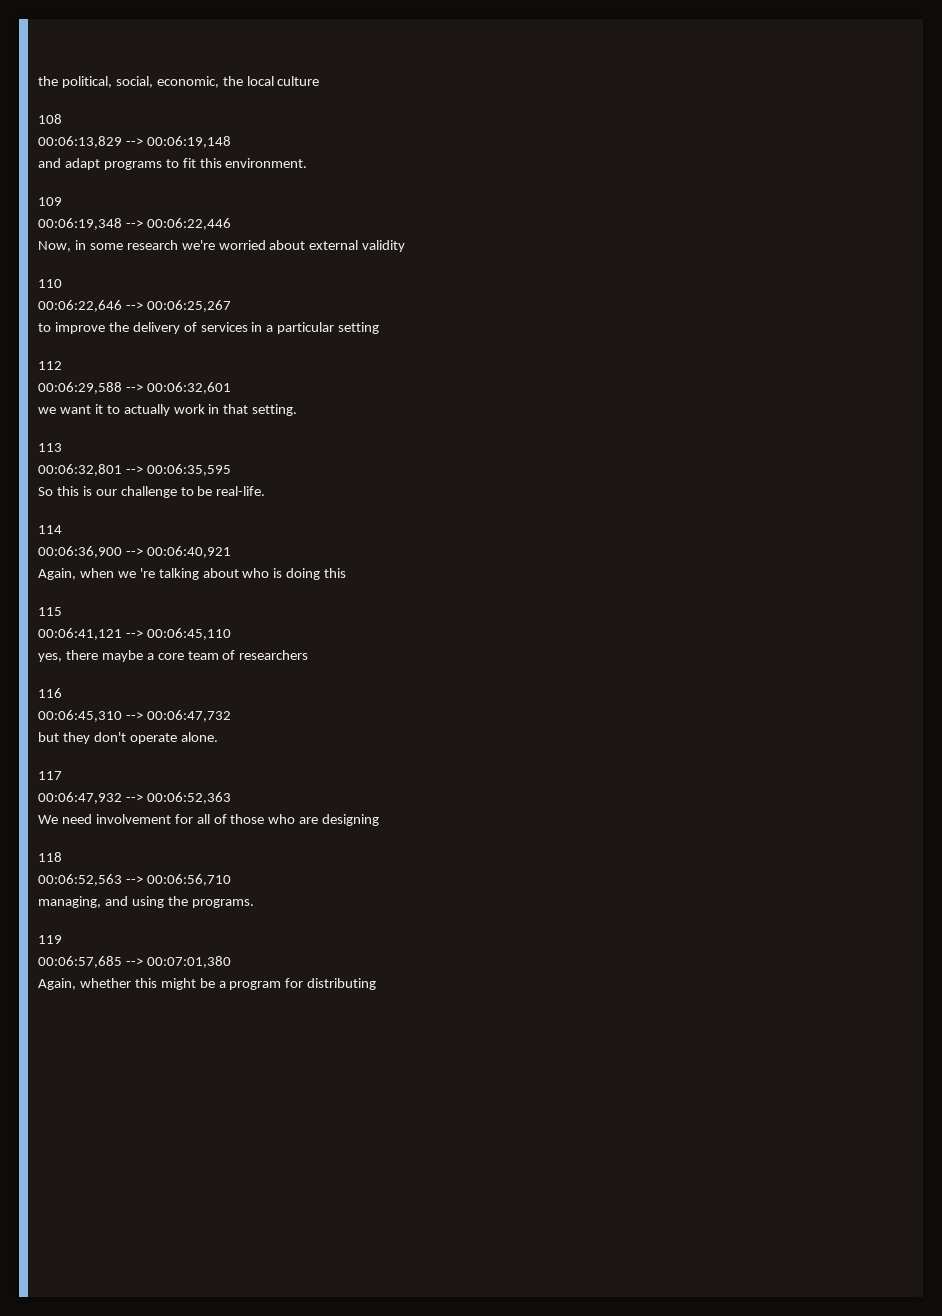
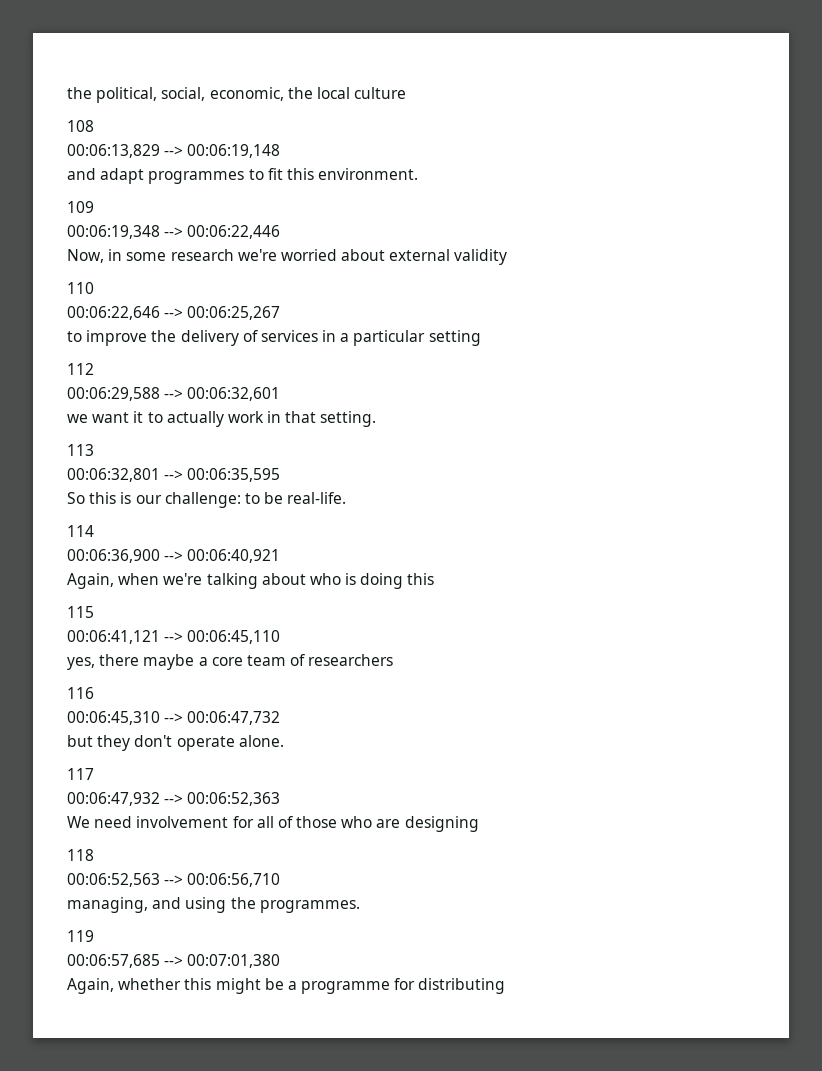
[103,161,162,170] programs -> [148,171,245,184] programmes
[120,486,177,498] challenge -> [164,492,241,508] challenge:
[117,568,155,578] we 're -> [163,573,203,585] we're
[191,899,254,908] programs. -> [259,900,360,913] programmes.
[229,981,282,990] program -> [301,981,391,994] programme

